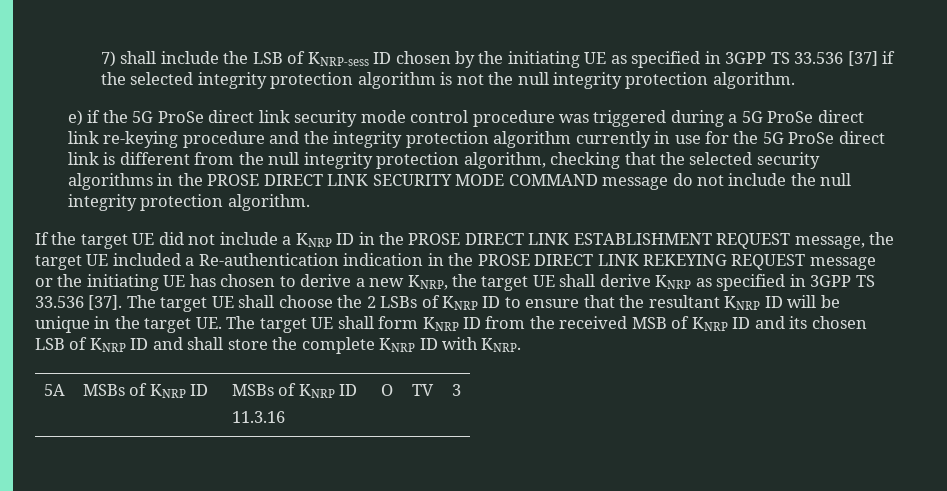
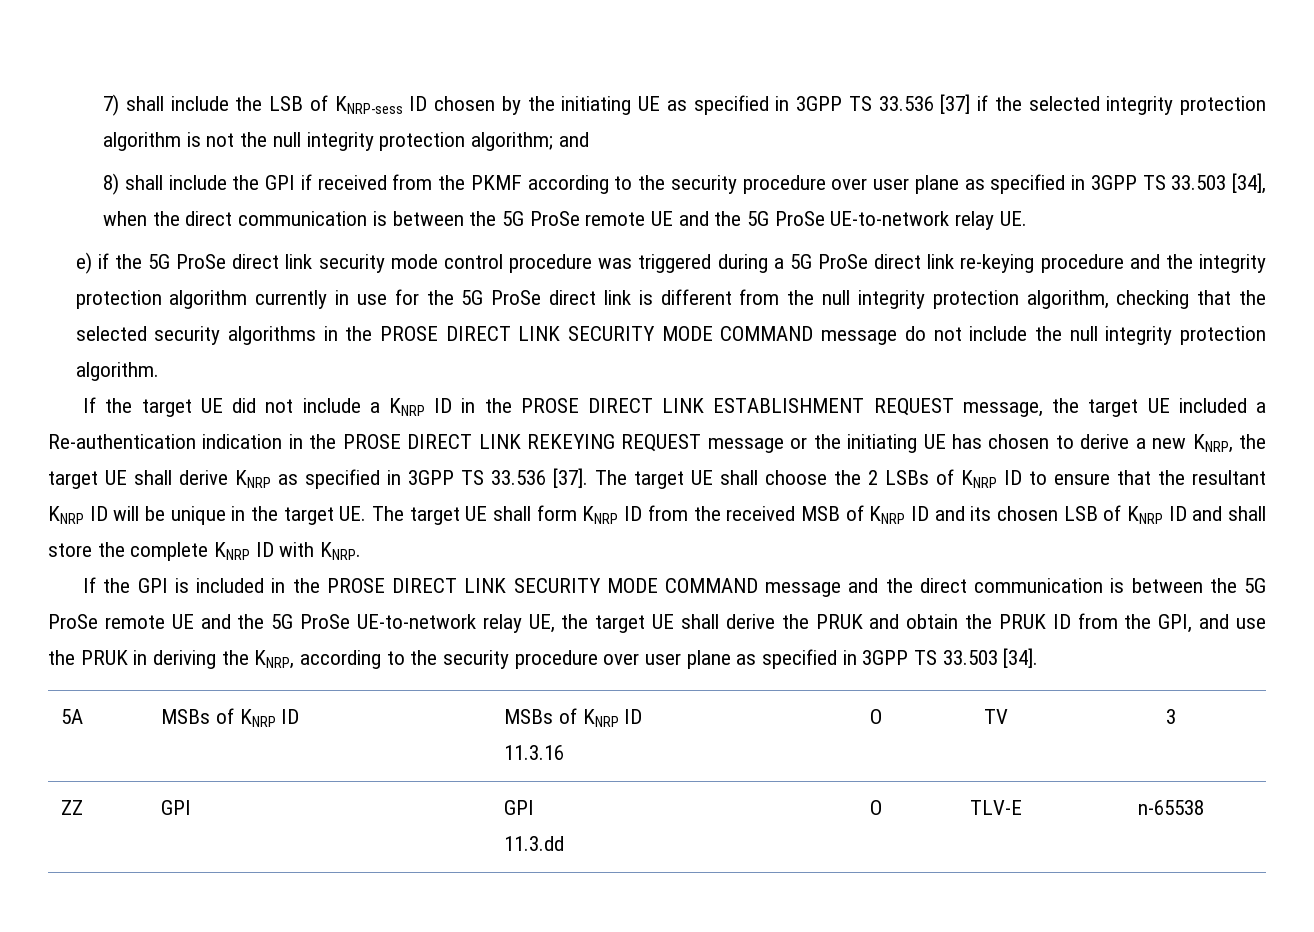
[712,72,795,89] algorithm. -> [470,132,589,151] [103,173,1267,195] [103,211,1027,230] algorithm; and // 8) shall include the GPI if received from the PKMF according to the security procedure over user plane as specified in 3GPP TS 33.503 [34], when the direct communication is between the 5G ProSe remote UE and the 5G ProSe UE-to-network relay UE.
(522, 345) none -> [83,577,1266,597] [48,613,1266,633] [48,648,1039,669] // If the GPI is included in the PROSE DIRECT LINK SECURITY MODE COMMAND message and the direct communication is between the 5G ProSe remote UE and the 5G ProSe UE-to-network relay UE, the target UE shall derive the PRUK and obtain the PRUK ID from the GPI, and use the PRUK in deriving the KNRP, according to the security procedure over user plane as specified in 3GPP TS 33.503 [34].
(461, 390) none -> [61,800,84,815] [161,800,192,815] [504,800,535,815] [504,836,565,851] [869,800,882,815] [970,800,1022,815] [1138,800,1204,815] // ZZ | GPI | GPI // 11.3.dd | O | TLV-E | n-65538

